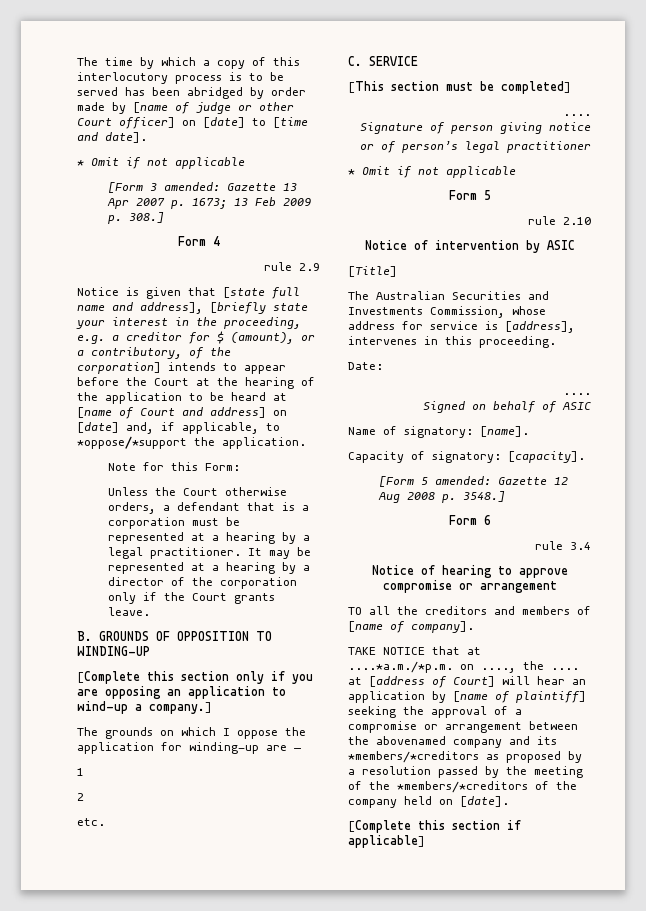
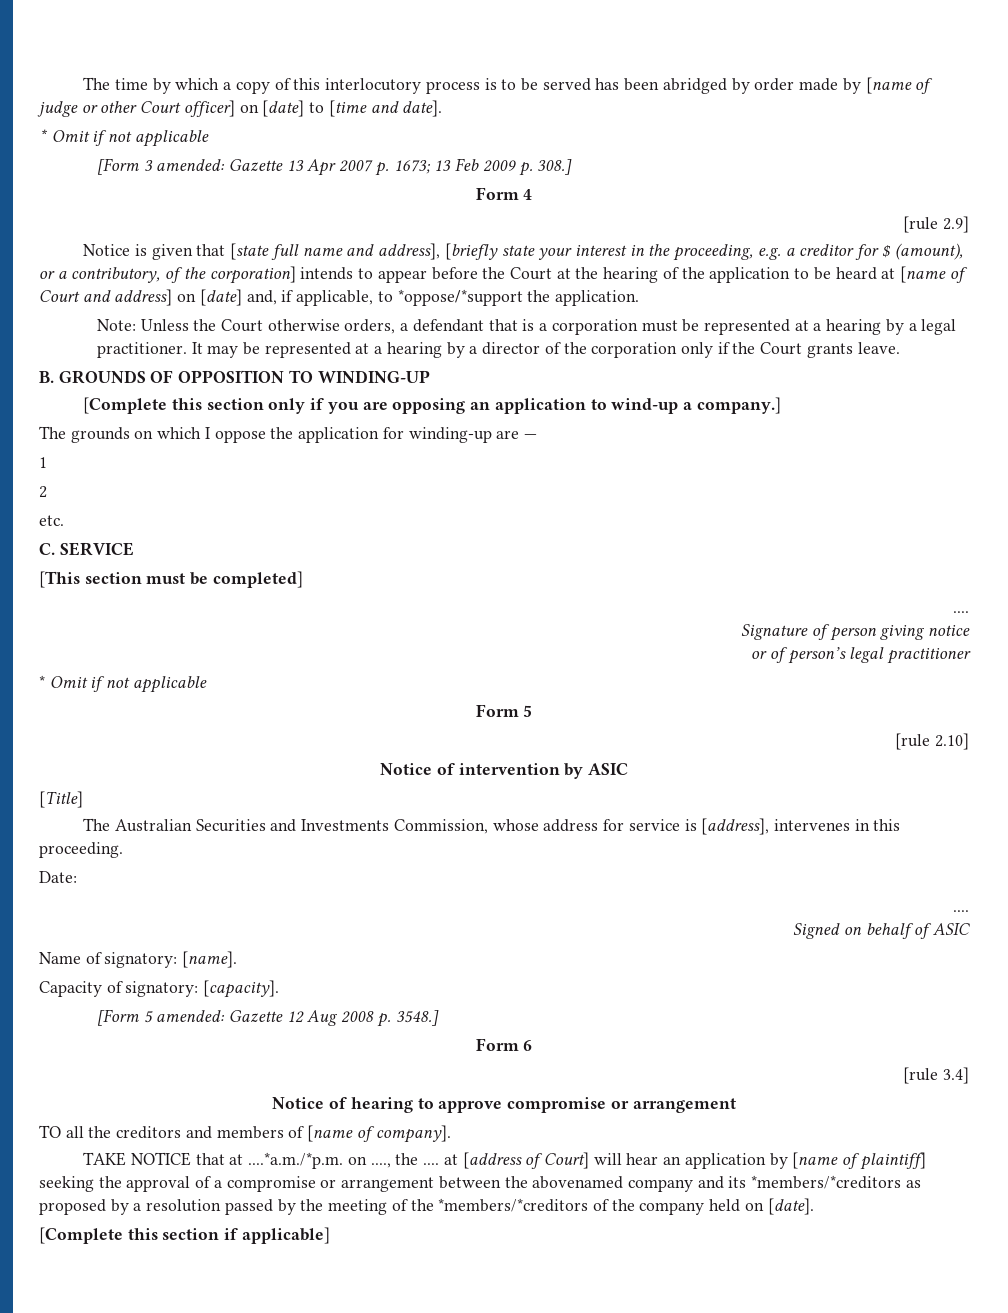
[264,262,320,271] rule 2.9 -> [903,216,969,233] [rule 2.9]
[108,462,241,471] Note for this Form: // -> [96,319,136,331] Note:
[528,216,591,225] rule 2.10 -> [895,733,969,750] [rule 2.10]
[535,541,591,550] rule 3.4 -> [903,1067,969,1084] [rule 3.4]

